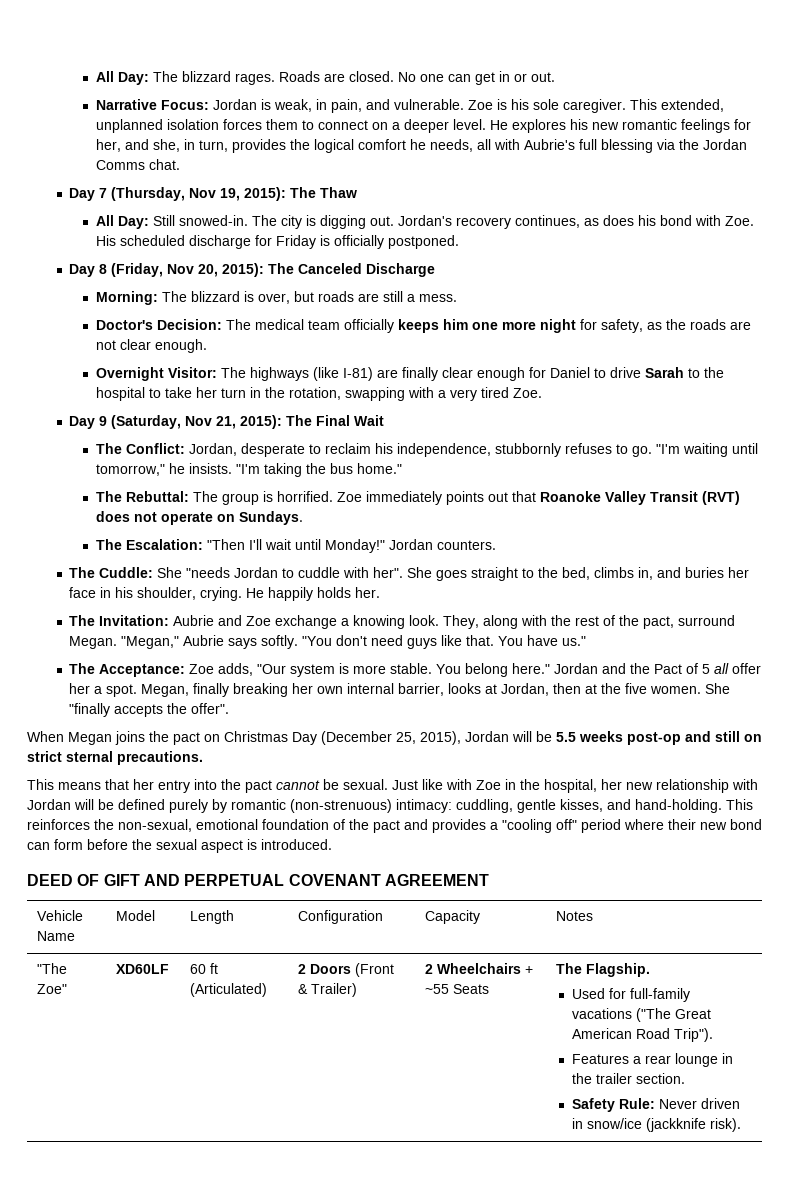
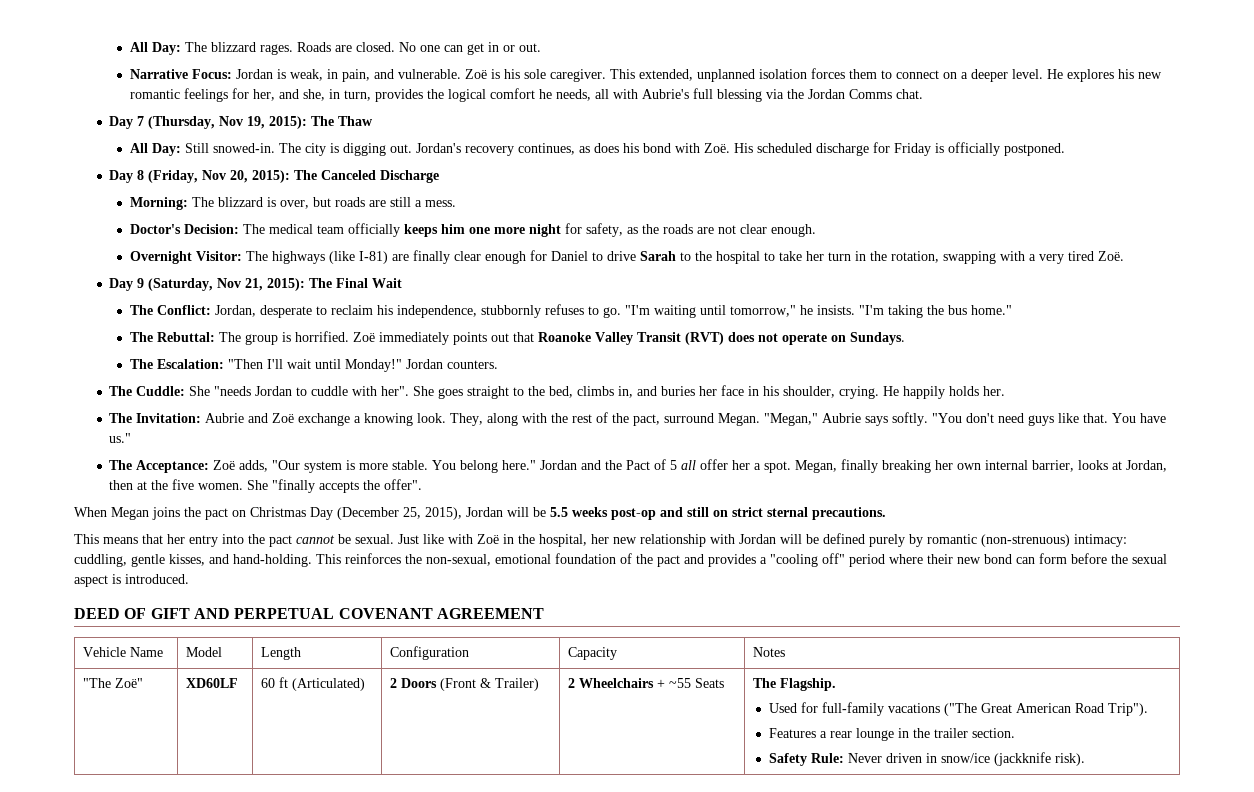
[468,100,494,110] Zoe -> [464,69,487,79] Zoë
[725,216,755,226] Zoe. -> [703,143,730,153] Zoë.
[513,388,543,398] Zoe. -> [1097,251,1124,261] Zoë.
[337,492,363,502] Zoe -> [352,332,375,342] Zoë
[246,616,272,626] Zoe -> [272,413,295,423] Zoë
[189,664,215,674] Zoe -> [213,460,236,470] Zoë
[476,780,501,790] Zoe -> [477,534,499,544] Zoë
[37,984,68,994] Zoe" -> [115,678,144,688] Zoë"

